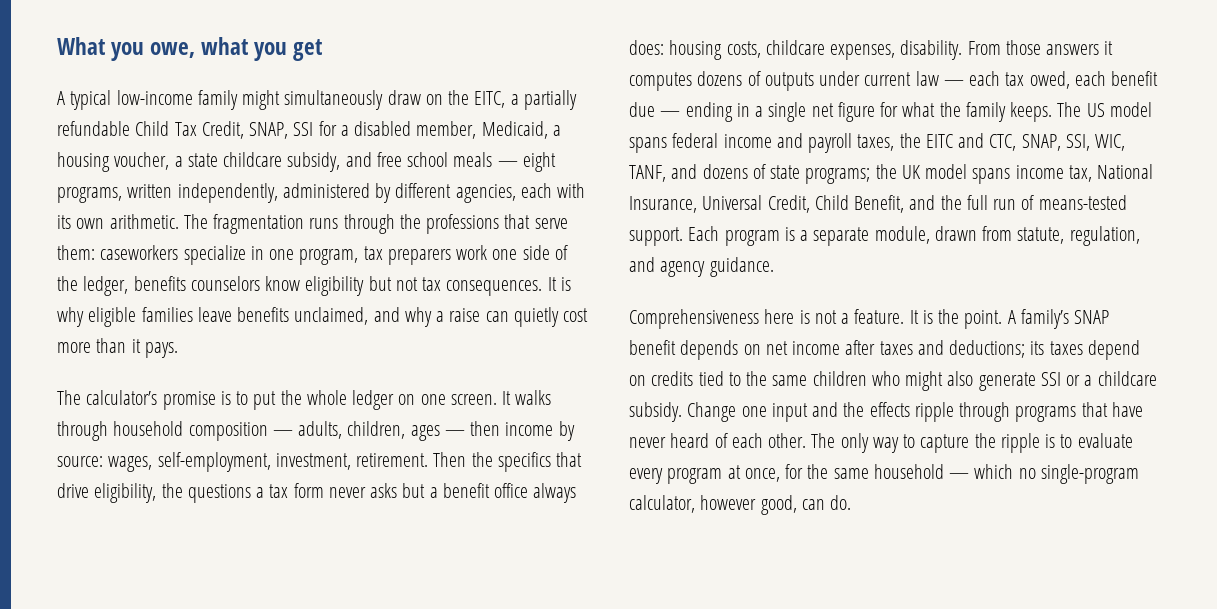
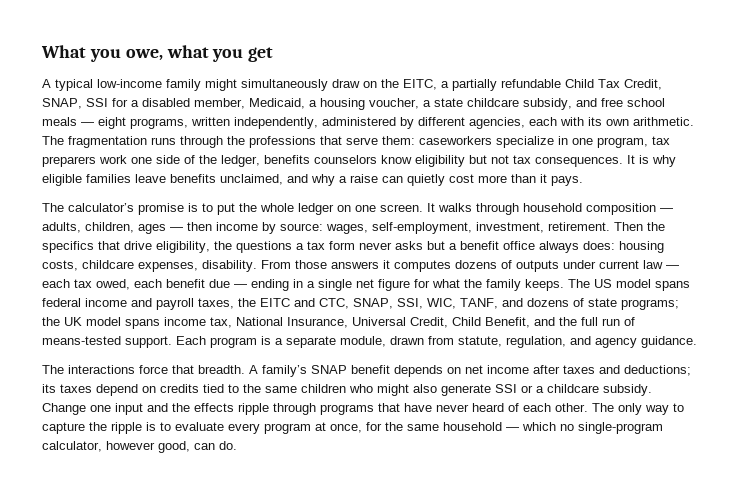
[629,309,1003,329] Comprehensiveness here is not a feature. It is the point. -> [42,365,245,374] The interactions force that breadth.

